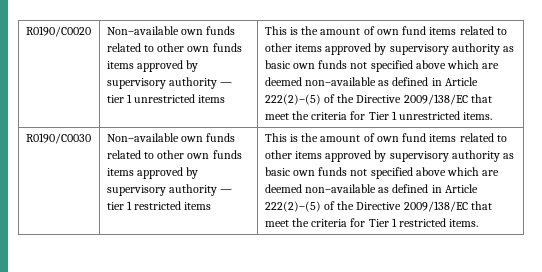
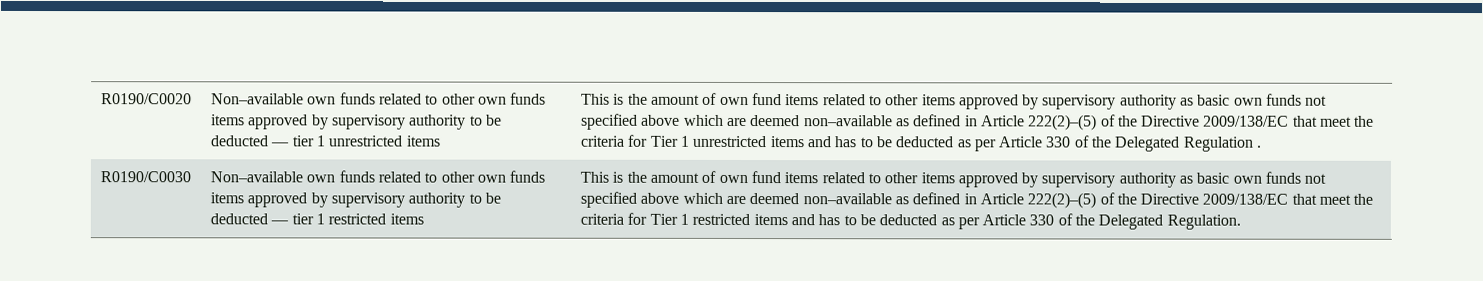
(217, 83) none -> [469,114,502,126] [209,135,269,147] to be deducted
[463,112,493,120] items. -> [769,135,1262,152] items and has to be deducted as per Article 330 of the Delegated Regulation .
(217, 190) none -> [468,192,501,204] [209,213,268,225] to be deducted
[449,219,479,227] items. -> [753,213,1241,230] items and has to be deducted as per Article 330 of the Delegated Regulation.

